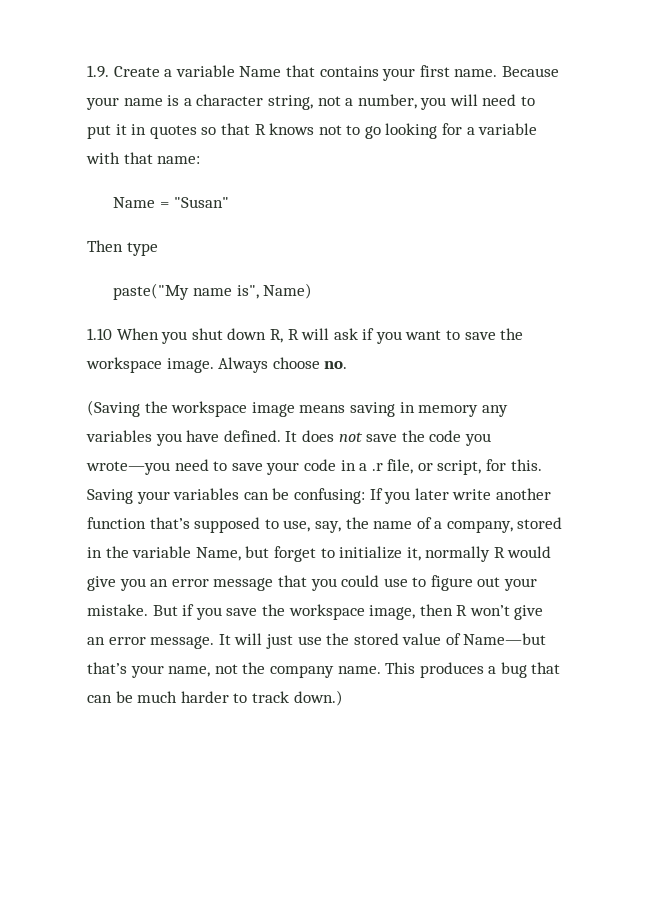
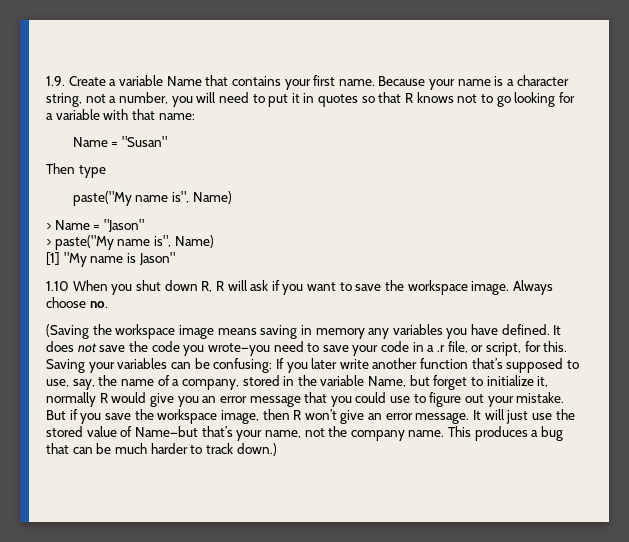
(313, 291) none -> [46,219,144,232] [46,235,214,250] [46,252,175,267] // > Name = "Jason" // > paste("My name is", Name) // [1] "My name is Jason"

